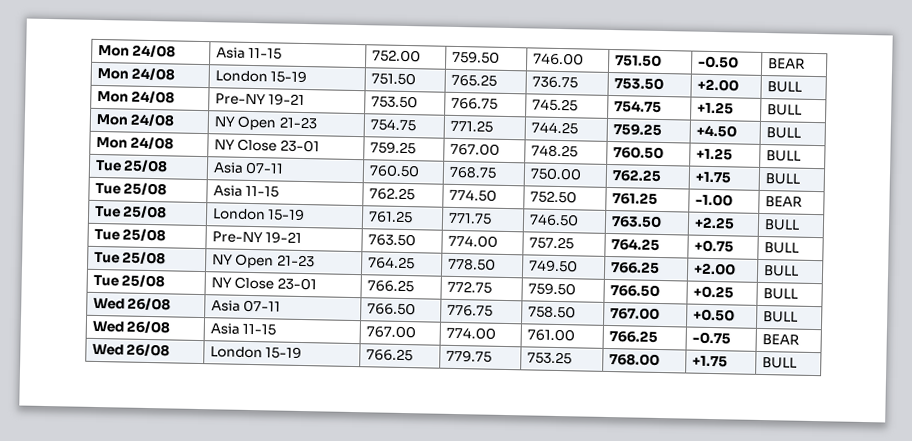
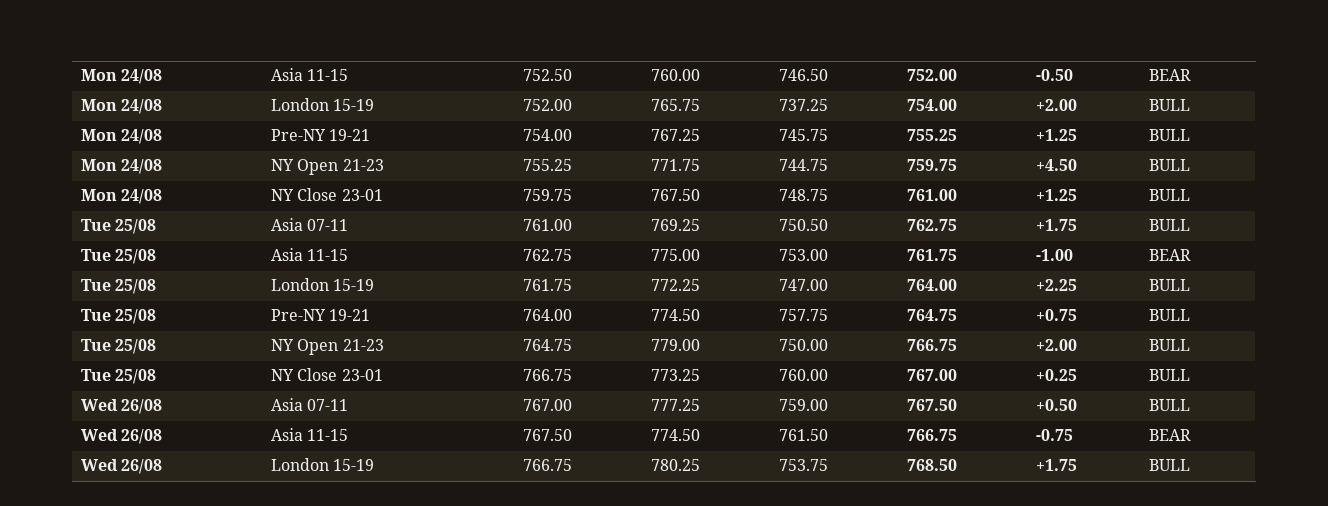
[371,49,421,63] [451,50,500,64] [532,52,584,66] [614,54,662,67] 752.00 | 759.50 | 746.00 | 751.50 -> [523,69,573,81] [651,69,701,81] [779,69,829,81] [907,69,958,81] 752.50 | 760.00 | 746.50 | 752.00
[370,72,416,86] [450,73,497,87] [531,76,578,89] [613,77,664,91] 751.50 | 765.25 | 736.75 | 753.50 -> [523,99,573,111] [651,99,701,111] [779,99,829,111] [907,99,958,111] 752.00 | 765.75 | 737.25 | 754.00
[370,95,418,109] [450,97,498,110] [531,98,578,112] [613,100,662,113] 753.50 | 766.75 | 745.25 | 754.75 -> [523,129,573,141] [651,129,701,141] [779,129,829,141] [907,129,958,141] 754.00 | 767.25 | 745.75 | 755.25
[369,118,416,132] [449,119,493,133] [530,121,578,135] [612,123,662,137] 754.75 | 771.25 | 744.25 | 759.25 -> [523,159,573,171] [651,159,701,171] [779,159,829,171] [907,159,958,171] 755.25 | 771.75 | 744.75 | 759.75
[369,141,416,155] [449,142,500,156] [530,144,578,158] [612,146,664,160] 759.25 | 767.00 | 748.25 | 760.50 -> [523,189,573,201] [651,189,701,201] [779,189,829,201] [907,189,958,201] 759.75 | 767.50 | 748.75 | 761.00
[368,164,420,178] [448,165,497,179] [529,167,582,181] [611,169,662,182] 760.50 | 768.75 | 750.00 | 762.25 -> [523,219,573,231] [651,219,701,231] [779,219,829,231] [907,219,958,231] 761.00 | 769.25 | 750.50 | 762.75
[368,187,415,201] [448,188,497,202] [529,190,577,204] [611,192,658,205] 762.25 | 774.50 | 752.50 | 761.25 -> [523,249,573,261] [651,249,701,261] [779,249,829,261] [907,249,958,261] 762.75 | 775.00 | 753.00 | 761.75
[367,210,413,224] [447,212,492,225] [528,213,579,227] [610,215,662,229] 761.25 | 771.75 | 746.50 | 763.50 -> [523,279,573,291] [651,279,701,291] [779,279,829,291] [907,279,958,291] 761.75 | 772.25 | 747.00 | 764.00
[367,233,416,247] [447,234,498,248] [528,236,574,250] [610,238,660,251] 763.50 | 774.00 | 757.25 | 764.25 -> [523,309,573,321] [651,309,701,321] [779,309,829,321] [907,309,958,321] 764.00 | 774.50 | 757.75 | 764.75
[367,256,415,270] [447,257,496,271] [528,259,578,273] [610,261,660,274] 764.25 | 778.50 | 749.50 | 766.25 -> [523,339,573,351] [651,339,701,351] [779,339,829,351] [907,339,958,351] 764.75 | 779.00 | 750.00 | 766.75
[366,279,414,293] [446,280,492,294] [527,282,576,296] [609,284,660,297] 766.25 | 772.75 | 759.50 | 766.50 -> [523,369,573,381] [651,369,701,381] [779,369,829,381] [907,369,958,381] 766.75 | 773.25 | 760.00 | 767.00
[366,302,416,316] [446,304,493,317] [527,305,576,319] [609,307,660,320] 766.50 | 776.75 | 758.50 | 767.00 -> [523,399,573,411] [651,399,701,411] [779,399,829,411] [907,399,958,411] 767.00 | 777.25 | 759.00 | 767.50
[365,325,416,339] [445,326,496,340] [526,328,575,342] [608,330,658,343] 767.00 | 774.00 | 761.00 | 766.25 -> [523,429,573,441] [651,429,701,441] [779,429,829,441] [907,429,958,441] 767.50 | 774.50 | 761.50 | 766.75
[365,348,413,362] [445,349,492,363] [526,351,572,365] [608,353,660,366] 766.25 | 779.75 | 753.25 | 768.00 -> [523,459,573,471] [651,459,701,471] [779,459,829,471] [907,459,958,471] 766.75 | 780.25 | 753.75 | 768.50

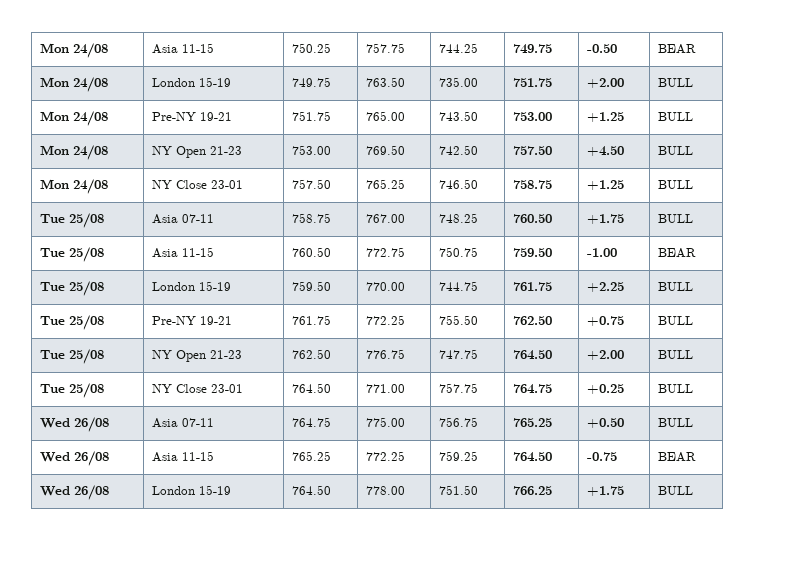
[523,69,573,81] [651,69,701,81] [779,69,829,81] [907,69,958,81] 752.50 | 760.00 | 746.50 | 752.00 -> [292,43,332,53] [366,43,406,53] [439,43,479,53] [513,44,553,54] 750.25 | 757.75 | 744.25 | 749.75
[523,99,573,111] [651,99,701,111] [779,99,829,111] [907,99,958,111] 752.00 | 765.75 | 737.25 | 754.00 -> [292,77,332,87] [366,77,406,87] [439,77,479,87] [513,78,553,87] 749.75 | 763.50 | 735.00 | 751.75
[523,129,573,141] [651,129,701,141] [779,129,829,141] [907,129,958,141] 754.00 | 767.25 | 745.75 | 755.25 -> [292,111,332,121] [366,111,406,121] [439,111,479,121] [513,112,553,121] 751.75 | 765.00 | 743.50 | 753.00
[523,159,573,171] [651,159,701,171] [779,159,829,171] [907,159,958,171] 755.25 | 771.75 | 744.75 | 759.75 -> [292,145,332,155] [366,145,406,155] [439,145,479,155] [513,146,553,155] 753.00 | 769.50 | 742.50 | 757.50
[523,189,573,201] [651,189,701,201] [779,189,829,201] [907,189,958,201] 759.75 | 767.50 | 748.75 | 761.00 -> [292,179,332,189] [366,179,406,189] [439,179,479,189] [513,180,553,189] 757.50 | 765.25 | 746.50 | 758.75
[523,219,573,231] [651,219,701,231] [779,219,829,231] [907,219,958,231] 761.00 | 769.25 | 750.50 | 762.75 -> [292,213,332,223] [366,214,406,223] [439,213,479,223] [513,214,553,223] 758.75 | 767.00 | 748.25 | 760.50
[523,249,573,261] [651,249,701,261] [779,249,829,261] [907,249,958,261] 762.75 | 775.00 | 753.00 | 761.75 -> [292,247,332,257] [366,247,406,257] [439,247,479,257] [513,248,553,257] 760.50 | 772.75 | 750.75 | 759.50
[523,279,573,291] [651,279,701,291] [779,279,829,291] [907,279,958,291] 761.75 | 772.25 | 747.00 | 764.00 -> [292,281,332,291] [366,282,406,291] [439,281,479,291] [513,282,553,291] 759.50 | 770.00 | 744.75 | 761.75
[523,309,573,321] [651,309,701,321] [779,309,829,321] [907,309,958,321] 764.00 | 774.50 | 757.75 | 764.75 -> [292,315,332,325] [366,315,406,325] [439,315,479,325] [513,316,553,325] 761.75 | 772.25 | 755.50 | 762.50
[523,339,573,351] [651,339,701,351] [779,339,829,351] [907,339,958,351] 764.75 | 779.00 | 750.00 | 766.75 -> [292,349,332,359] [366,349,406,359] [439,349,479,359] [513,350,553,360] 762.50 | 776.75 | 747.75 | 764.50
[523,369,573,381] [651,369,701,381] [779,369,829,381] [907,369,958,381] 766.75 | 773.25 | 760.00 | 767.00 -> [292,383,332,393] [366,384,406,393] [439,383,479,393] [513,384,553,394] 764.50 | 771.00 | 757.75 | 764.75
[523,399,573,411] [651,399,701,411] [779,399,829,411] [907,399,958,411] 767.00 | 777.25 | 759.00 | 767.50 -> [292,417,332,427] [366,417,406,427] [439,417,479,427] [513,418,553,427] 764.75 | 775.00 | 756.75 | 765.25
[523,429,573,441] [651,429,701,441] [779,429,829,441] [907,429,958,441] 767.50 | 774.50 | 761.50 | 766.75 -> [292,451,332,461] [366,451,406,461] [439,451,479,461] [513,452,553,462] 765.25 | 772.25 | 759.25 | 764.50
[523,459,573,471] [651,459,701,471] [779,459,829,471] [907,459,958,471] 766.75 | 780.25 | 753.75 | 768.50 -> [292,485,332,495] [366,486,406,495] [439,485,479,495] [513,486,553,495] 764.50 | 778.00 | 751.50 | 766.25

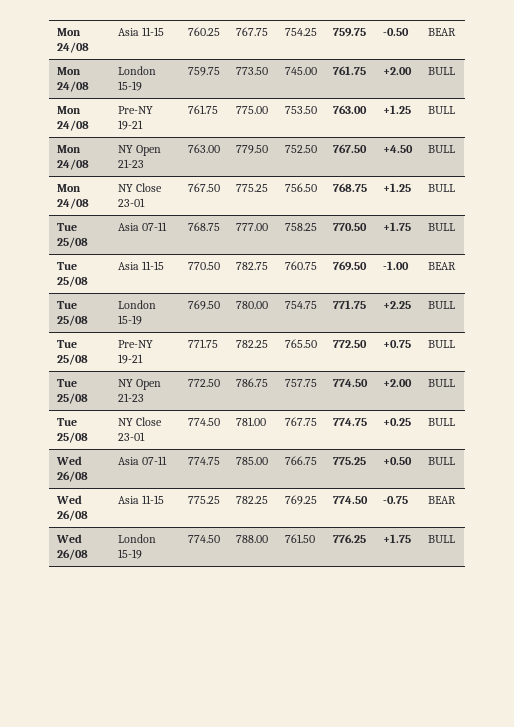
[292,43,332,53] [366,43,406,53] [439,43,479,53] [513,44,553,54] 750.25 | 757.75 | 744.25 | 749.75 -> [187,27,220,36] [235,27,268,36] [284,28,317,36] [332,28,366,37] 760.25 | 767.75 | 754.25 | 759.75
[292,77,332,87] [366,77,406,87] [439,77,479,87] [513,78,553,87] 749.75 | 763.50 | 735.00 | 751.75 -> [187,67,220,76] [235,67,268,75] [284,67,317,75] [332,66,366,75] 759.75 | 773.50 | 745.00 | 761.75
[292,111,332,121] [366,111,406,121] [439,111,479,121] [513,112,553,121] 751.75 | 765.00 | 743.50 | 753.00 -> [187,105,218,114] [235,106,268,114] [284,106,317,114] [332,105,367,114] 761.75 | 775.00 | 753.50 | 763.00
[292,145,332,155] [366,145,406,155] [439,145,479,155] [513,146,553,155] 753.00 | 769.50 | 742.50 | 757.50 -> [187,144,220,153] [235,145,268,154] [284,145,317,153] [332,144,367,153] 763.00 | 779.50 | 752.50 | 767.50
[292,179,332,189] [366,179,406,189] [439,179,479,189] [513,180,553,189] 757.50 | 765.25 | 746.50 | 758.75 -> [187,183,220,192] [235,184,268,192] [284,183,317,192] [332,183,367,192] 767.50 | 775.25 | 756.50 | 768.75
[292,213,332,223] [366,214,406,223] [439,213,479,223] [513,214,553,223] 758.75 | 767.00 | 748.25 | 760.50 -> [187,222,220,231] [235,223,268,231] [284,223,317,231] [332,223,367,231] 768.75 | 777.00 | 758.25 | 770.50
[292,247,332,257] [366,247,406,257] [439,247,479,257] [513,248,553,257] 760.50 | 772.75 | 750.75 | 759.50 -> [187,262,220,270] [235,262,268,270] [284,261,317,270] [332,261,367,271] 770.50 | 782.75 | 760.75 | 769.50
[292,281,332,291] [366,282,406,291] [439,281,479,291] [513,282,553,291] 759.50 | 770.00 | 744.75 | 761.75 -> [187,300,220,310] [235,301,268,309] [284,301,317,309] [332,300,366,309] 769.50 | 780.00 | 754.75 | 771.75
[292,315,332,325] [366,315,406,325] [439,315,479,325] [513,316,553,325] 761.75 | 772.25 | 755.50 | 762.50 -> [187,339,218,348] [235,340,268,348] [284,339,317,348] [332,340,367,348] 771.75 | 782.25 | 765.50 | 772.50
[292,349,332,359] [366,349,406,359] [439,349,479,359] [513,350,553,360] 762.50 | 776.75 | 747.75 | 764.50 -> [187,379,220,387] [235,378,268,387] [284,379,317,387] [332,379,368,387] 772.50 | 786.75 | 757.75 | 774.50
[292,383,332,393] [366,384,406,393] [439,383,479,393] [513,384,553,394] 764.50 | 771.00 | 757.75 | 764.75 -> [187,418,220,426] [235,417,266,426] [284,417,317,426] [332,418,367,426] 774.50 | 781.00 | 767.75 | 774.75
[292,417,332,427] [366,417,406,427] [439,417,479,427] [513,418,553,427] 764.75 | 775.00 | 756.75 | 765.25 -> [187,457,220,465] [235,457,268,465] [284,456,317,465] [332,457,366,465] 774.75 | 785.00 | 766.75 | 775.25
[292,451,332,461] [366,451,406,461] [439,451,479,461] [513,452,553,462] 765.25 | 772.25 | 759.25 | 764.50 -> [187,496,220,504] [235,496,268,504] [284,495,317,505] [332,496,368,504] 775.25 | 782.25 | 769.25 | 774.50
[292,485,332,495] [366,486,406,495] [439,485,479,495] [513,486,553,495] 764.50 | 778.00 | 751.50 | 766.25 -> [187,535,220,543] [235,535,268,543] [284,534,315,543] [332,534,366,543] 774.50 | 788.00 | 761.50 | 776.25

